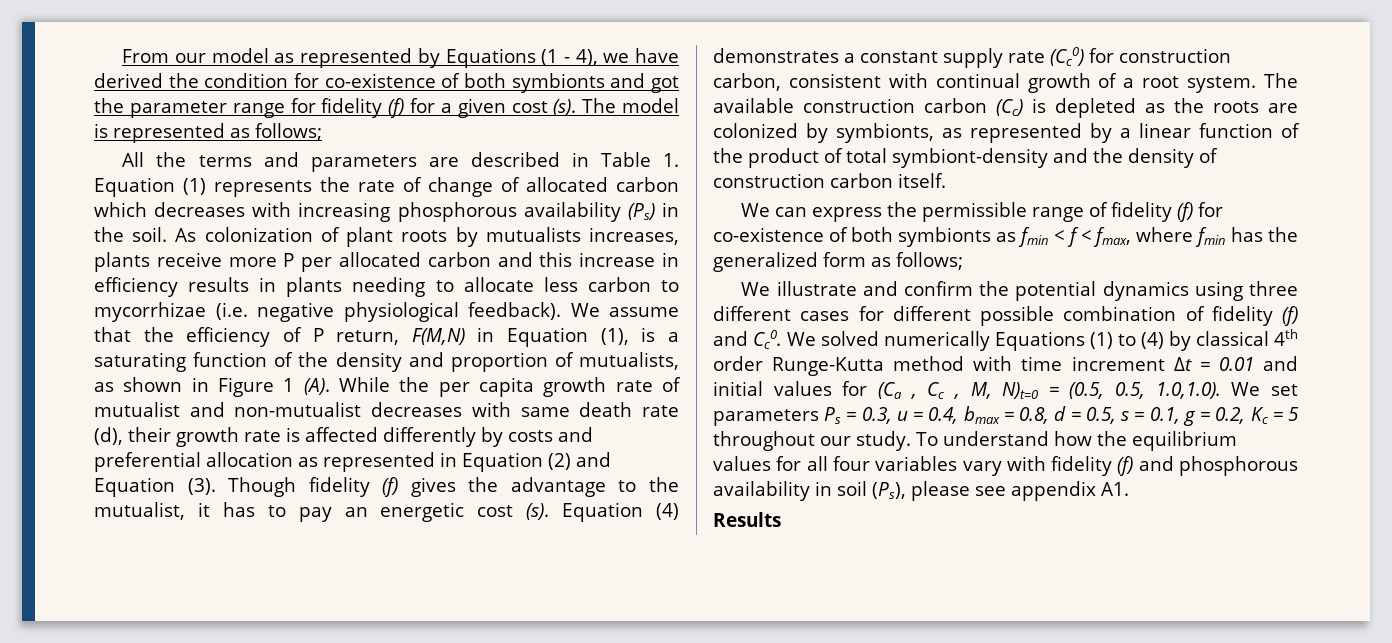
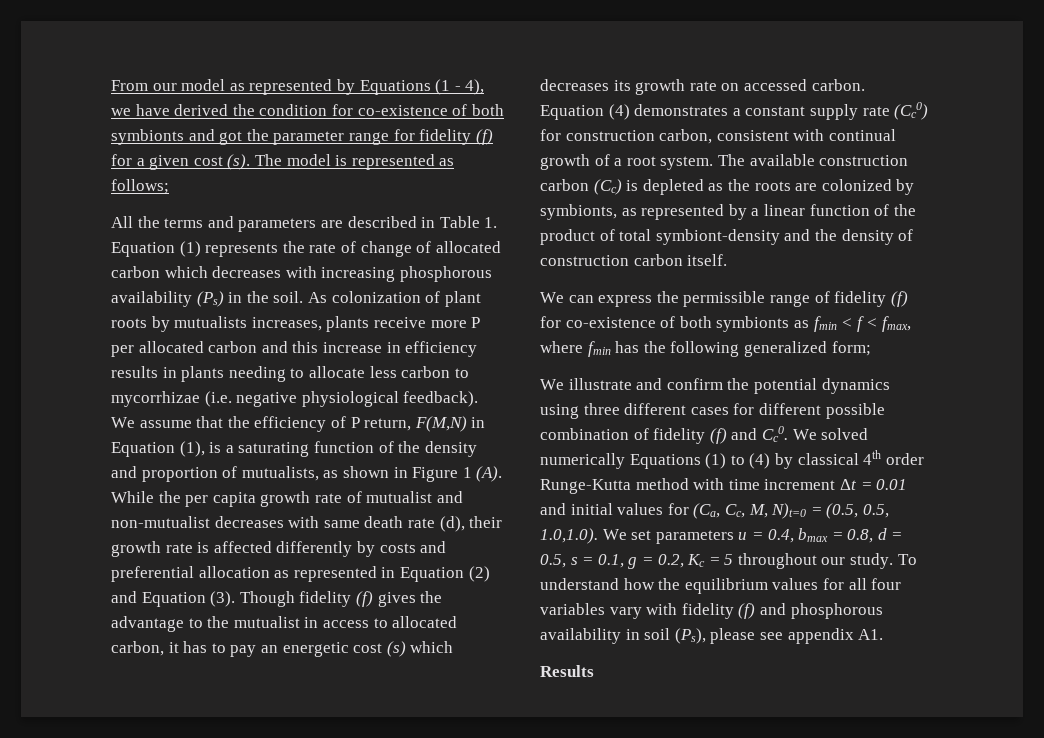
[94,502,185,520] mutualist, -> [233,616,458,628] [111,641,164,656] mutualist in access to allocated carbon,
[526,503,550,520] (s). -> [386,641,454,657] [540,79,865,95] (s) which decreases its growth rate on accessed carbon.
[713,252,963,272] generalized form as follows; -> [670,341,871,357] following generalized form;
[877,382,960,399] (Ca , Cc , -> [693,503,745,519] (Ca, Cc,
[824,407,892,424] Ps = 0.3, -> (734, 537) none

